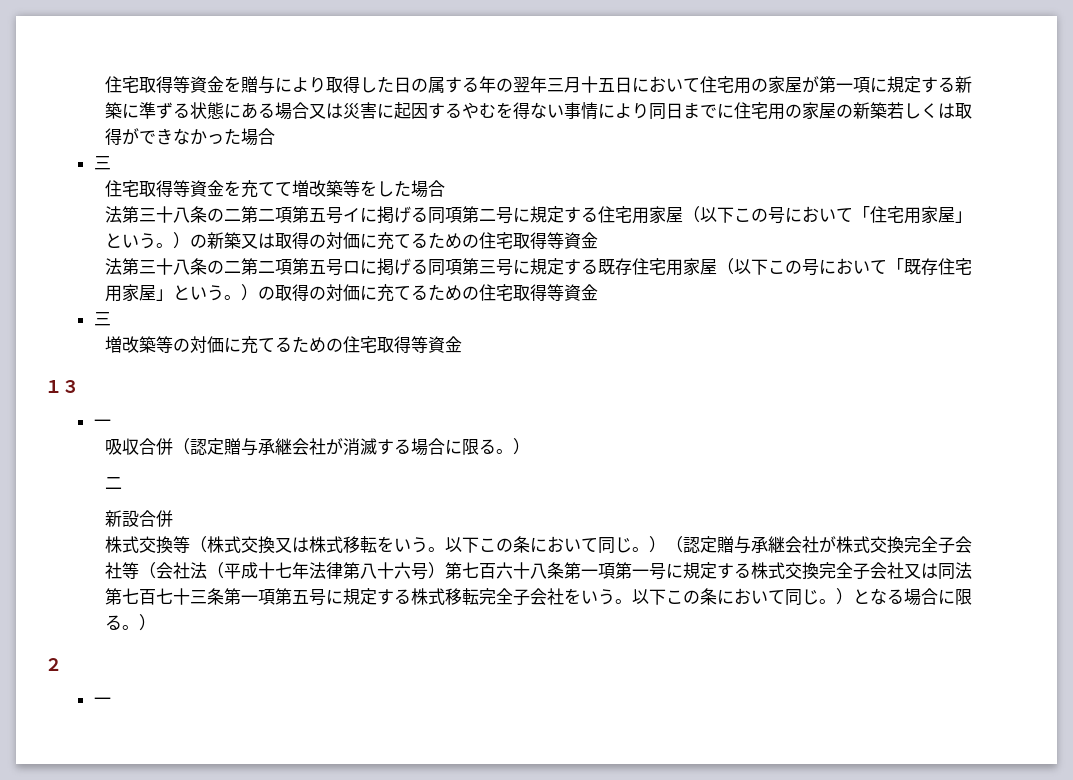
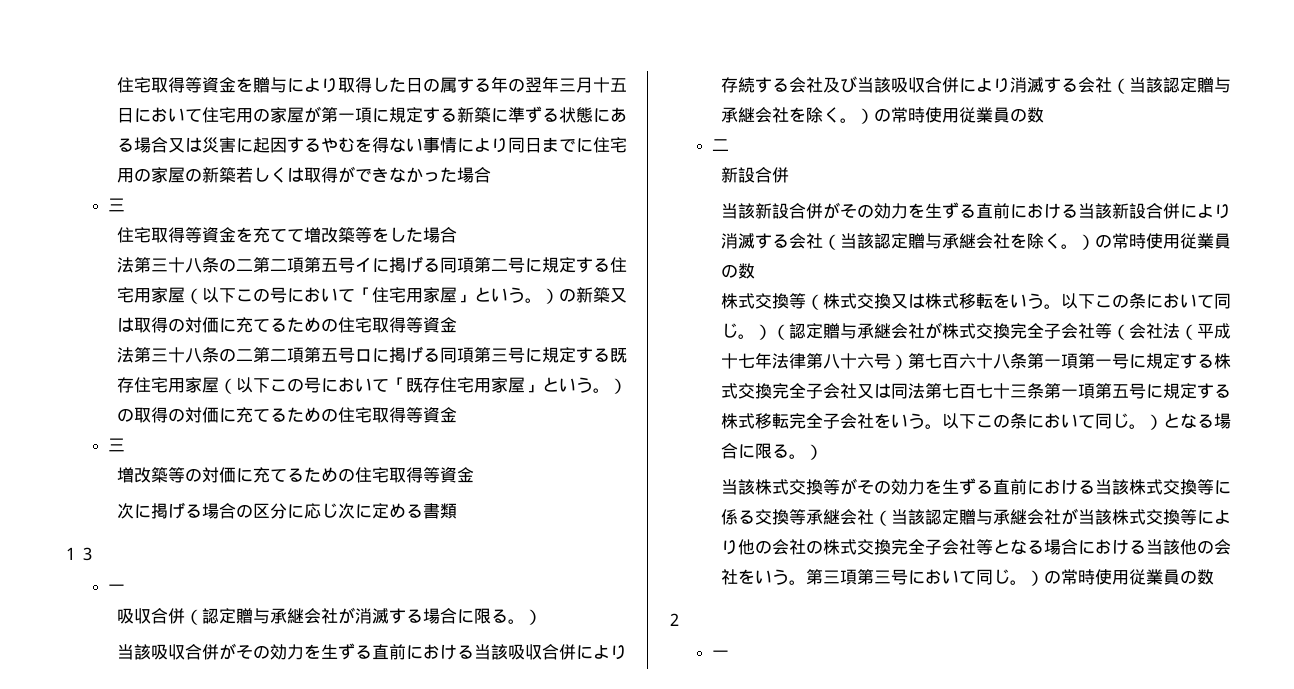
(462, 344) none -> [117,502,458,519] // 次に掲げる場合の区分に応じ次に定める書類
[104,477,122,489] [104,510,173,527] 二 // 新設合併 -> [117,643,628,660] [721,76,1232,94] [721,107,1045,124] [712,139,730,151] [721,167,790,183] [721,202,1232,219] [721,233,1232,250] [721,263,756,279] 当該吸収合併がその効力を生ずる直前における当該吸収合併により存続する会社及び当該吸収合併により消滅する会社（当該認定贈与承継会社を除く。）の常時使用従業員の数 // 二 // 新設合併 // 当該新設合併がその効力を生ずる直前における当該新設合併により消滅する会社（当該認定贈与承継会社を除く。）の常時使用従業員の数
(156, 622) none -> [721,478,1232,495] [721,508,1232,526] [721,539,1232,555] [721,569,1215,586] // 当該株式交換等がその効力を生ずる直前における当該株式交換等に係る交換等承継会社（当該認定贈与承継会社が当該株式交換等により他の会社の株式交換完全子会社等となる場合における当該他の会社をいう。第三項第三号において同じ。）の常時使用従業員の数

